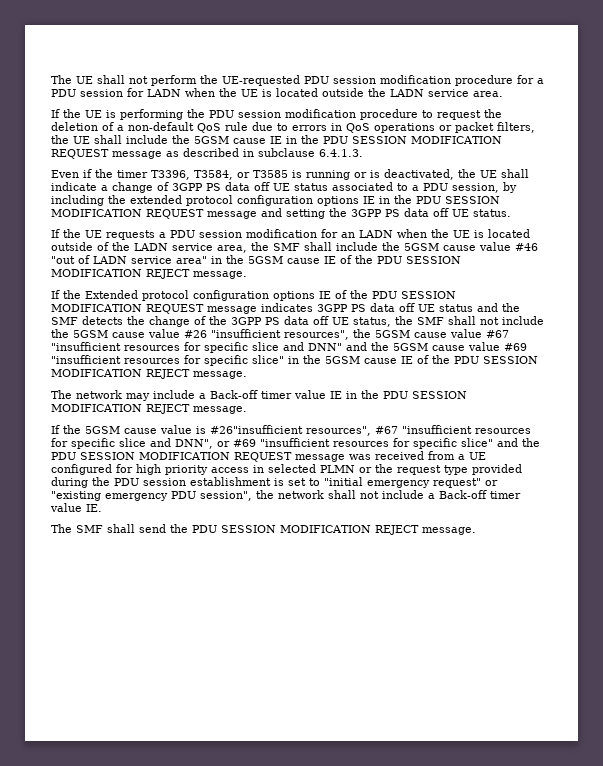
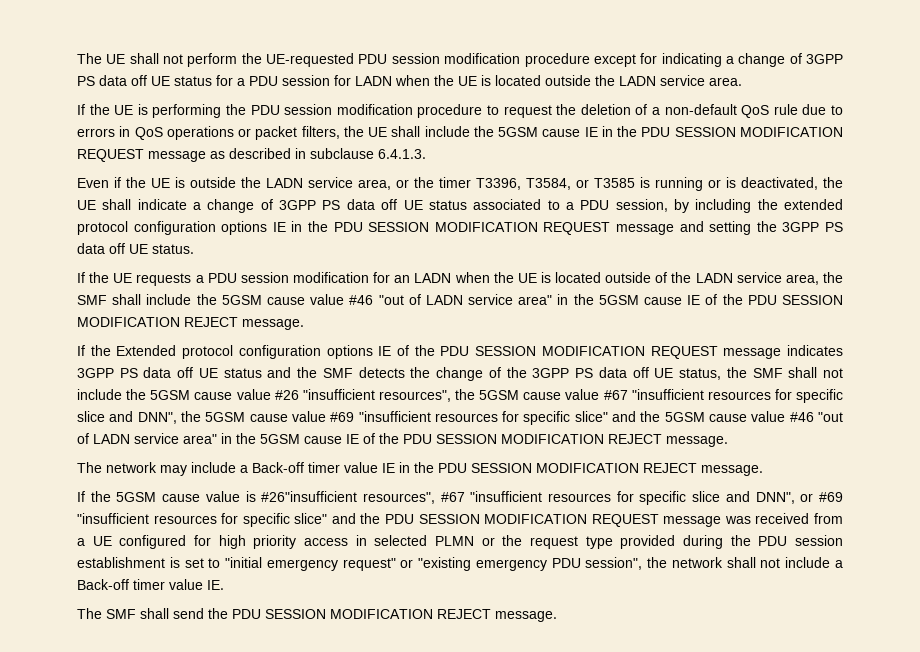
(513, 80) none -> [593,53,844,67] [77,75,212,86] except for indicating a change of 3GPP PS data off UE status
(113, 173) none -> [151,177,434,190] UE is outside the LADN service area, or the
[308,342,367,351] DNN" and -> [137,412,177,424] DNN",
(284, 359) none -> [612,411,843,422] [77,433,217,444] and the 5GSM cause value #46 "out of LADN service area"

